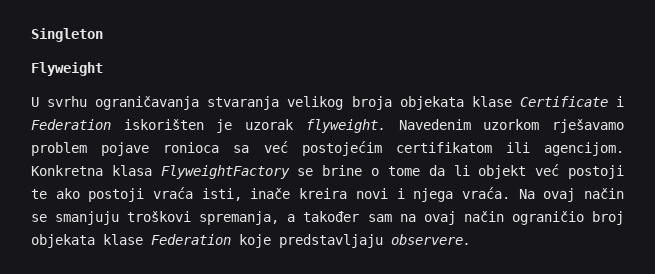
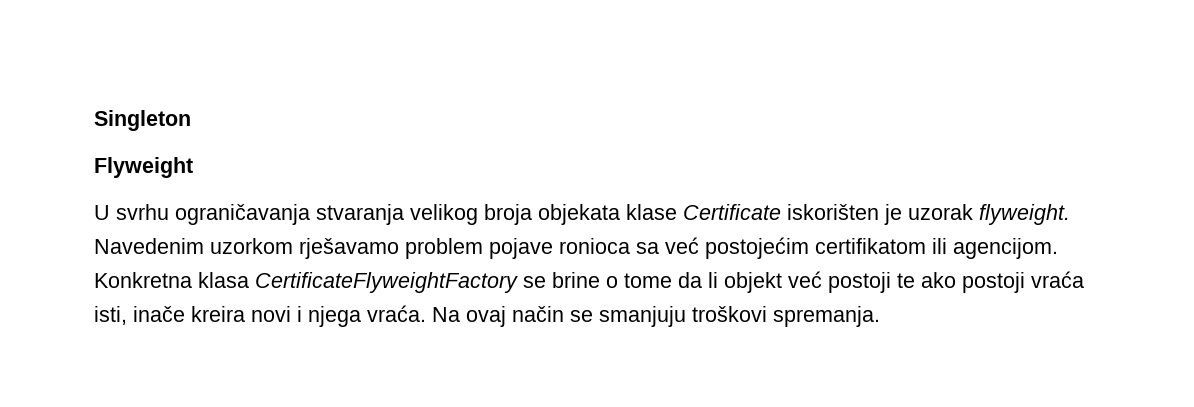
[615,96,624,107] [31,119,111,130] i Federation -> (781, 212) none
[160,165,290,179] FlyweightFactory -> [255,272,518,293] CertificateFlyweightFactory
[199,211,624,225] [31,234,471,248] spremanja, a također sam na ovaj način ograničio broj objekata klase Federation koje predstavljaju observere. -> [773,306,880,327] spremanja.

